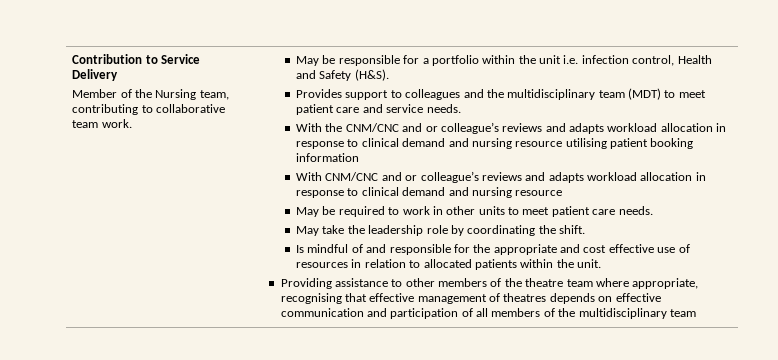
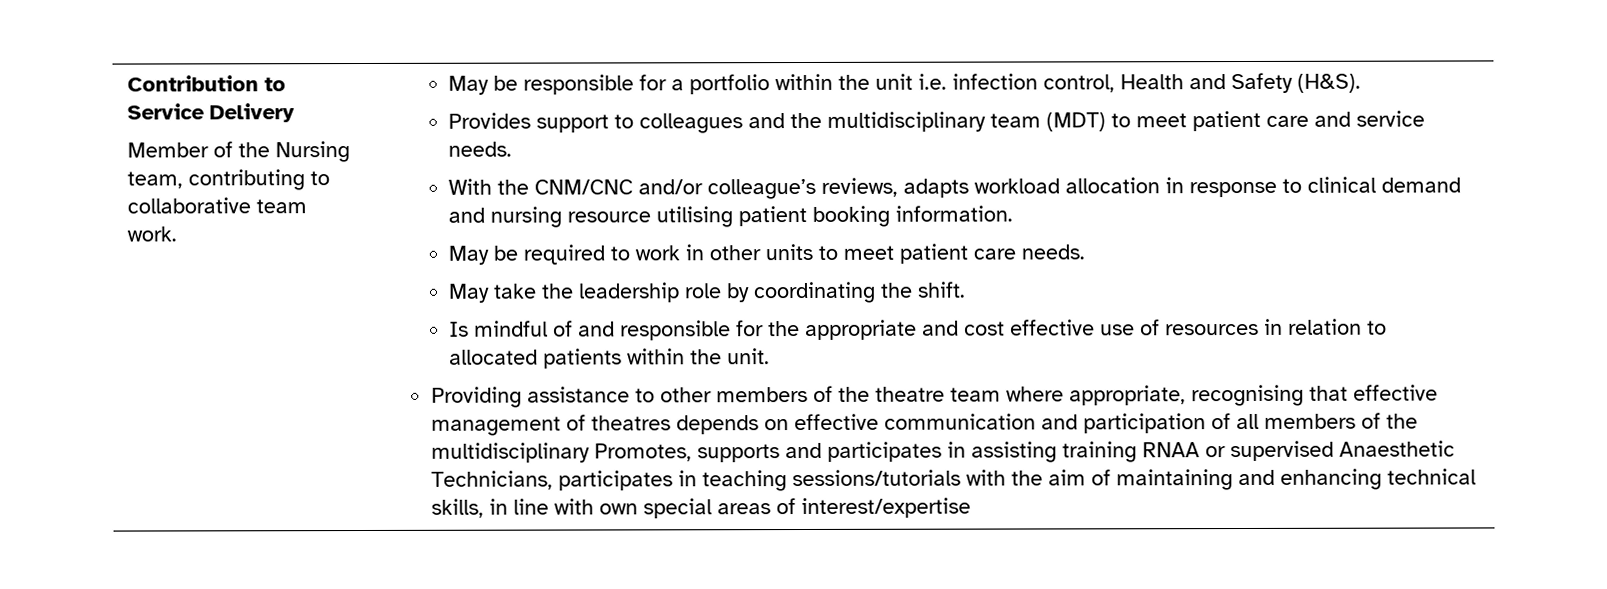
[402,122,566,134] and or colleague’s reviews and -> [638,177,899,200] and/or colleague’s reviews,
[296,153,360,162] [296,171,706,183] [296,187,563,198] information // With CNM/CNC and or colleague’s reviews and adapts workload allocation in response to clinical demand and nursing resource -> [895,205,1014,222] information.
[669,309,696,317] team -> [594,440,1456,463] [431,468,1477,492] [431,497,972,519] Promotes, supports and participates in assisting training RNAA or supervised Anaesthetic Technicians, participates in teaching sessions/tutorials with the aim of maintaining and enhancing technical skills, in line with own special areas of interest/expertise

